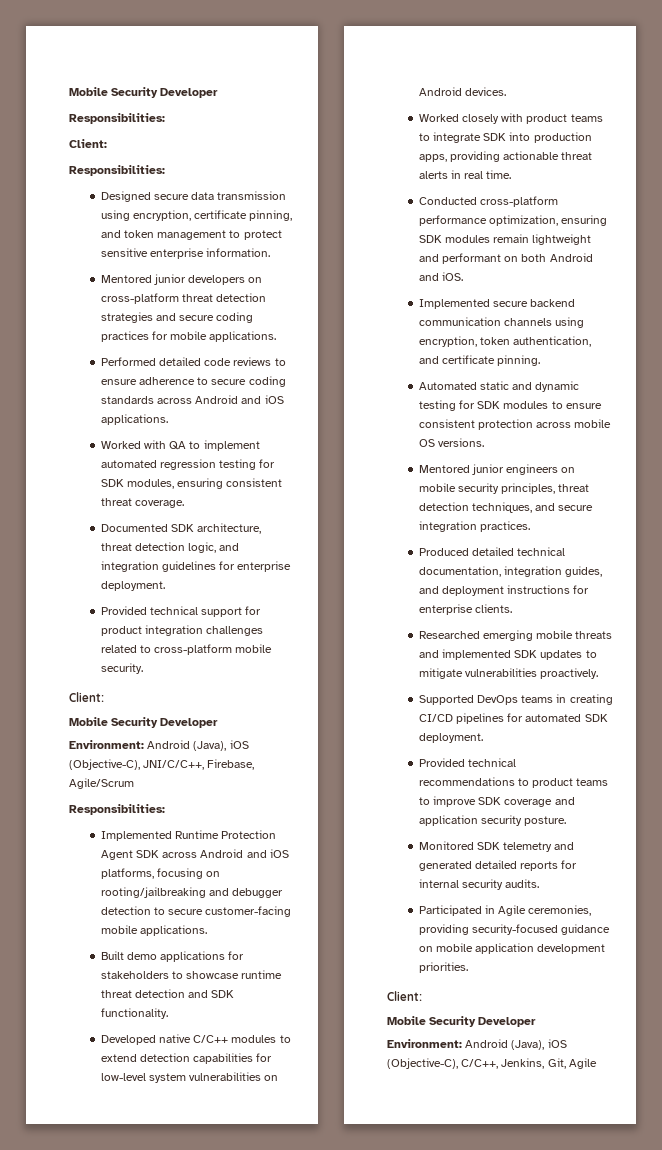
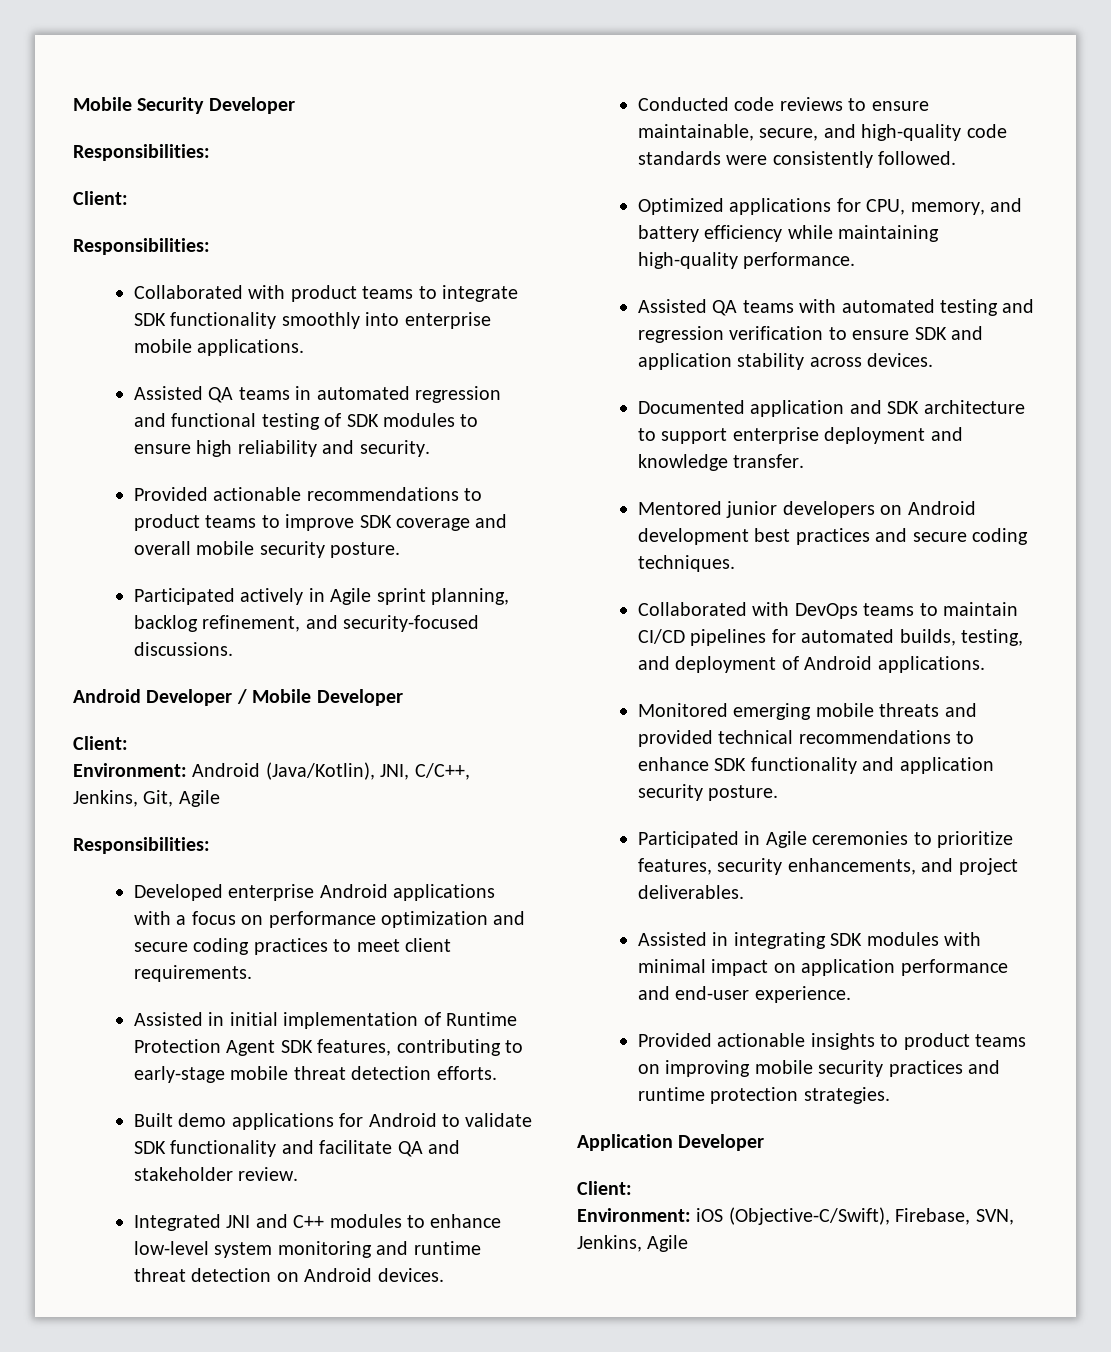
[100,191,287,202] [100,210,293,221] [100,230,282,240] [100,248,271,259] [100,274,263,285] [100,293,267,304] [100,312,254,323] [100,331,277,342] [100,357,286,366] [100,376,286,387] [100,395,284,404] [100,414,168,425] [100,440,260,451] [100,459,276,470] [100,478,283,489] [100,498,184,508] [100,523,262,534] [100,542,240,553] [100,561,292,572] [100,581,165,591] [100,606,262,617] [100,625,264,636] [100,644,273,655] [100,663,143,674] [69,692,104,702] [69,717,219,728] [69,740,249,751] [69,759,255,770] [69,778,134,789] [69,804,165,815] [100,830,277,841] [100,849,289,860] [100,868,221,879] [100,887,284,898] [100,906,292,917] [100,925,207,936] [100,951,245,962] [100,970,283,979] [100,989,235,998] [100,1008,168,1019] [100,1034,291,1045] [100,1053,273,1064] [100,1072,279,1083] [418,87,506,96] [418,114,499,124] Designed secure data transmission using encryption, certificate pinning, and token management to protect sensitive enterprise information. // Mentored junior developers on cross-platform threat detection strategies and secure coding practices for mobile applications. // Performed detailed code reviews to ensure adherence to secure coding standards across Android and iOS applications. // Worked with QA to implement automated regression testing for SDK modules, ensuring consistent threat coverage. // Documented SDK architecture, threat detection logic, and integration guidelines for enterprise deployment. // Provided technical support for product integration challenges related to cross-platform mobile security. // Client: // Mobile Security Developer // Environment: Android (Java), iOS (Objective-C), JNI/C/C++, Firebase, Agile/Scrum // Responsibilities: // Implemented Runtime Protection Agent SDK across Android and iOS platforms, focusing on rooting/jailbreaking and debugger detection to secure customer-facing mobile applications. // Built demo applications for stakeholders to showcase runtime threat detection and SDK functionality. // Developed native C/C++ modules to extend detection capabilities for low-level system vulnerabilities on Android devices. // Worked closely -> [133,285,243,299] Collaborated
[509,132,592,143] [418,151,593,162] [418,170,512,179] [418,196,558,207] [418,215,608,226] [418,234,592,245] [418,253,593,264] [418,272,463,281] [418,299,576,309] [418,317,585,328] [418,336,592,347] [418,355,541,366] [418,381,580,392] [418,400,602,411] [418,419,612,430] [418,438,484,447] [418,464,576,475] [418,483,590,494] [418,502,594,513] [418,521,530,532] [418,547,566,556] [418,566,603,577] [418,585,590,596] [418,604,512,615] [418,630,613,641] [418,649,597,660] [418,668,599,679] [418,694,613,705] [418,713,608,724] [418,733,483,743] [418,758,516,767] into production apps, providing actionable threat alerts in real time. // Conducted cross-platform performance optimization, ensuring SDK modules remain lightweight and performant on both Android and iOS. // Implemented secure backend communication channels using encryption, token authentication, and certificate pinning. // Automated static and dynamic testing for SDK modules to ensure consistent protection across mobile OS versions. // Mentored junior engineers on mobile security principles, threat detection techniques, and secure integration practices. // Produced detailed technical documentation, integration guides, and deployment instructions for enterprise clients. // Researched emerging mobile threats and implemented SDK updates to mitigate vulnerabilities proactively. // Supported DevOps teams in creating CI/CD pipelines for automated SDK deployment. // Provided technical -> [170,312,491,329] [133,339,305,356] [133,386,501,403] [133,413,479,430] [133,440,430,457] [133,487,302,501] functionality smoothly into enterprise mobile applications. // Assisted QA teams in automated regression and functional testing of SDK modules to ensure high reliability and security. // Provided actionable
[418,815,567,826] [418,841,575,852] [418,860,578,871] [418,879,540,890] [418,905,592,916] [418,924,611,935] [418,943,606,954] [418,962,468,973] [387,991,422,1001] [387,1016,537,1027] [387,1039,567,1050] [387,1058,566,1069] application security posture. // Monitored SDK telemetry and generated detailed reports for internal security audits. // Participated in Agile ceremonies, providing security-focused guidance on mobile application development priorities. // Client: // Mobile Security Developer // Environment: Android (Java), iOS (Objective-C), C/C++, Jenkins, Git, -> [133,541,401,558] [133,588,509,605] [133,615,480,632] [133,642,233,656] [73,689,403,706] [73,736,128,750] [73,762,470,780] [73,790,220,807] [73,837,210,854] [133,884,496,901] [133,911,526,928] [133,938,451,955] [133,965,252,982] [133,1012,517,1029] [133,1039,523,1056] [133,1066,497,1083] [133,1113,533,1130] [133,1140,460,1157] [133,1167,299,1181] [133,1214,502,1231] [133,1241,481,1258] [133,1268,444,1282] [637,97,929,111] [637,124,1007,141] [637,151,957,168] [637,198,1022,215] [637,225,940,242] [637,252,856,269] [637,299,1035,316] [637,326,983,343] [637,353,934,370] [637,400,1025,417] [637,427,963,444] [637,454,805,471] [637,501,976,518] [637,528,1028,545] [637,555,735,572] [637,602,1018,619] [637,629,1023,646] [637,656,985,673] [637,703,977,720] [637,730,975,747] [637,757,994,774] [637,784,779,801] [637,831,1013,848] [637,858,1018,875] [637,885,744,899] [637,932,981,949] [637,959,1008,976] [637,986,851,1003] [637,1033,1026,1050] [637,1060,1000,1077] [637,1087,890,1104] [577,1134,765,1151] [577,1181,632,1195] [577,1207,1014,1225] [577,1235,642,1252] overall mobile security posture. // Participated actively in Agile sprint planning, backlog refinement, and security-focused discussions. // Android Developer / Mobile Developer // Client: // Environment: Android (Java/Kotlin), JNI, C/C++, Jenkins, Git, Agile // Responsibilities: // Developed enterprise Android applications with a focus on performance optimization and secure coding practices to meet client requirements. // Assisted in initial implementation of Runtime Protection Agent SDK features, contributing to early-stage mobile threat detection efforts. // Built demo applications for Android to validate SDK functionality and facilitate QA and stakeholder review. // Integrated JNI and C++ modules to enhance low-level system monitoring and runtime threat detection on Android devices. // Conducted code reviews to ensure maintainable, secure, and high-quality code standards were consistently followed. // Optimized applications for CPU, memory, and battery efficiency while maintaining high-quality performance. // Assisted QA teams with automated testing and regression verification to ensure SDK and application stability across devices. // Documented application and SDK architecture to support enterprise deployment and knowledge transfer. // Mentored junior developers on Android development best practices and secure coding techniques. // Collaborated with DevOps teams to maintain CI/CD pipelines for automated builds, testing, and deployment of Android applications. // Monitored emerging mobile threats and provided technical recommendations to enhance SDK functionality and application security posture. // Participated in Agile ceremonies to prioritize features, security enhancements, and project deliverables. // Assisted in integrating SDK modules with minimal impact on application performance and end-user experience. // Provided actionable insights to product teams on improving mobile security practices and runtime protection strategies. // Application Developer // Client: // Environment: iOS (Objective-C/Swift), Firebase, SVN, Jenkins,

